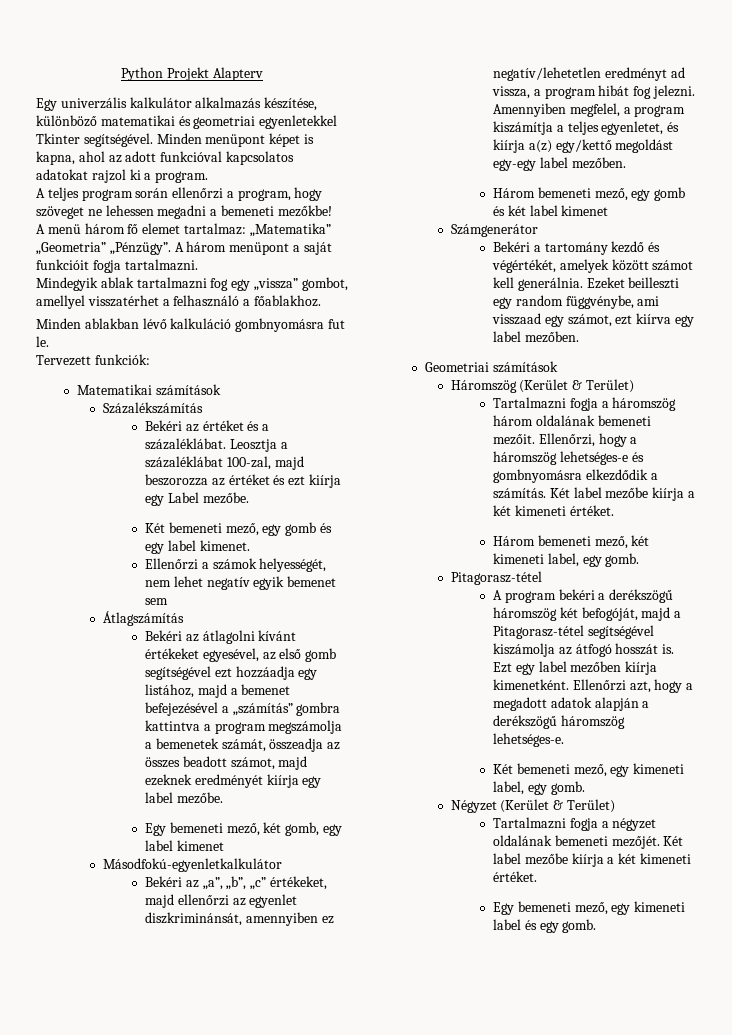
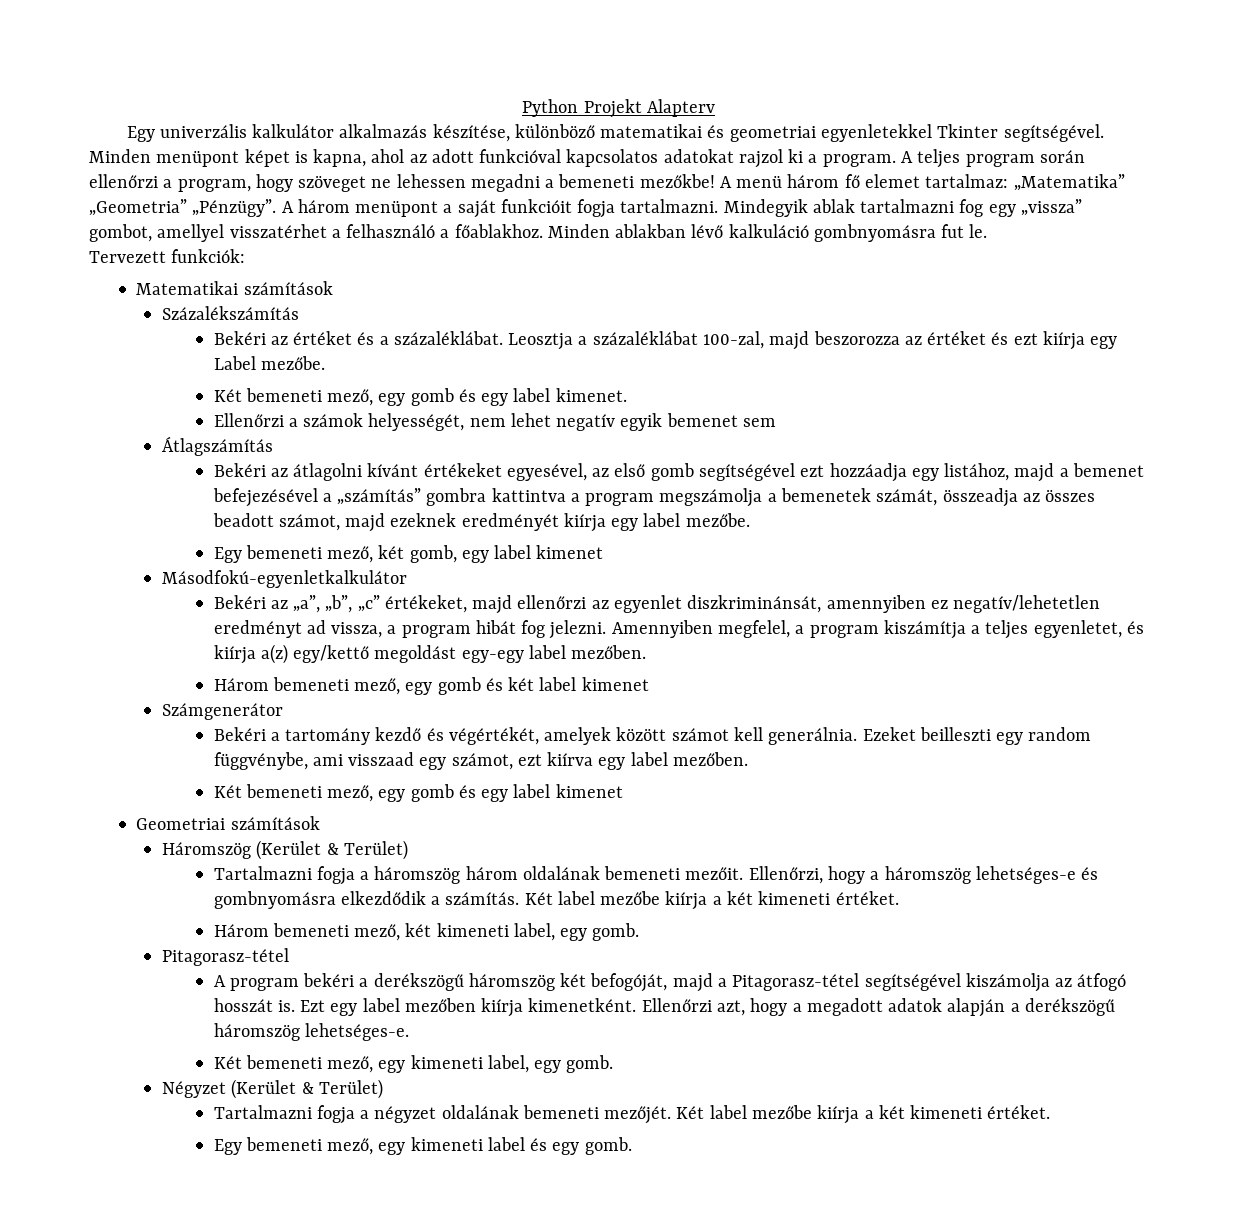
(209, 177) // -> (896, 160) none
(332, 211) // -> (715, 181) none
(198, 265) // -> (719, 206) none
(321, 301) // -> (543, 231) none
(579, 337) none -> [213,784,623,802] // Két bemeneti mező, egy gomb és egy label kimenet

